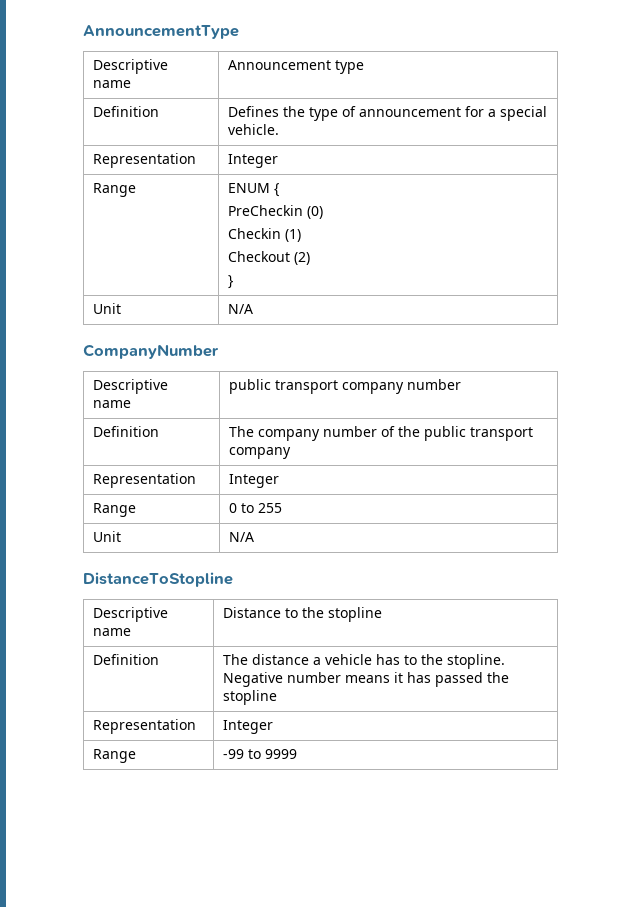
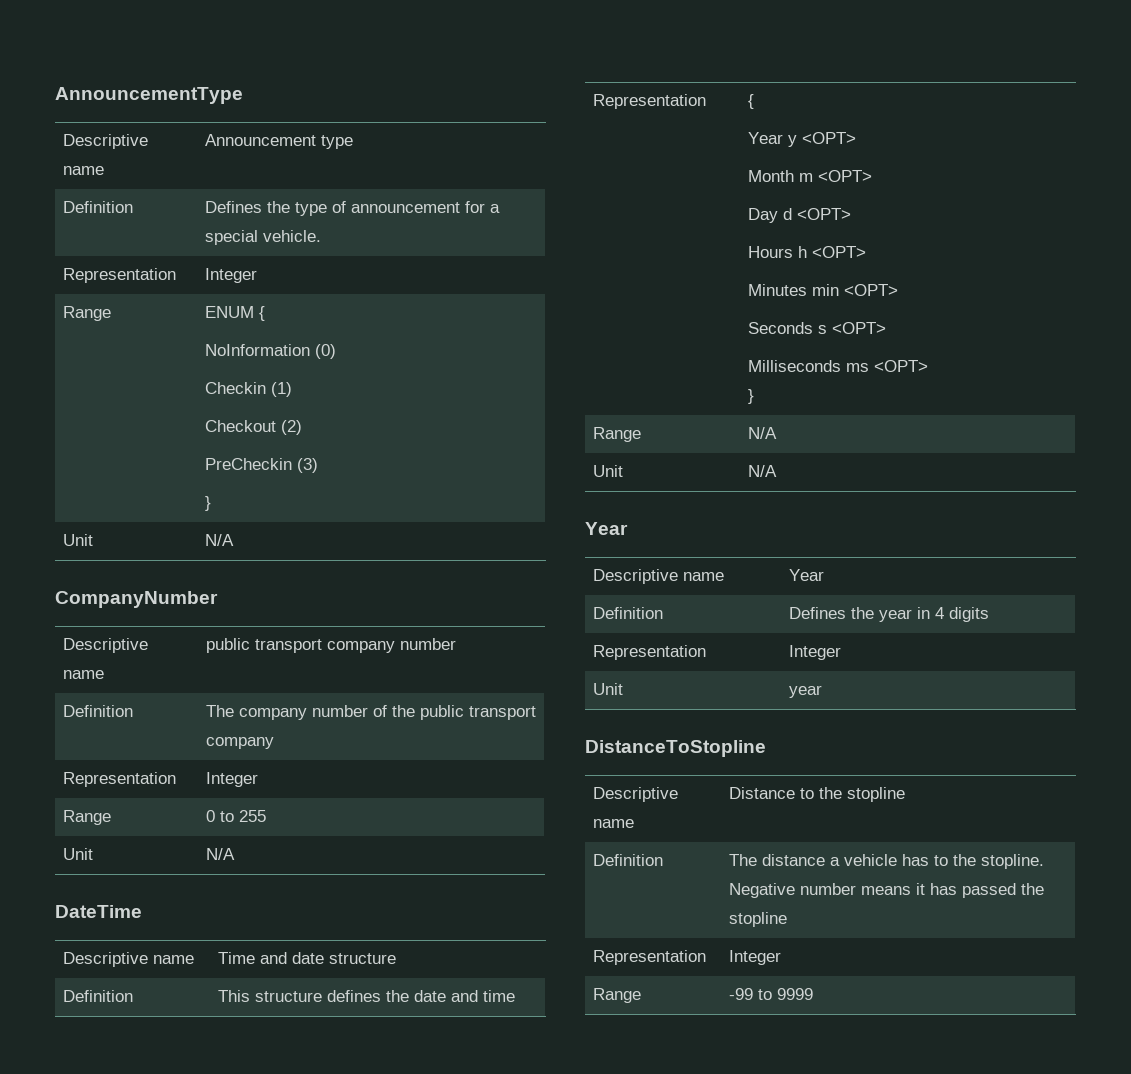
[228,205,304,216] PreCheckin -> [204,344,310,356] NoInformation
(311, 258) none -> [204,458,318,473] // PreCheckin (3)
(255, 537) none -> [55,905,142,918] [62,952,194,967] [217,952,396,964] [62,990,133,1002] [217,990,515,1002] [592,94,706,109] [747,94,754,109] [747,132,856,147] [747,170,872,182] [747,208,851,223] [747,246,866,258] [747,284,898,296] [747,322,886,334] [747,360,928,372] [747,389,754,404] [592,427,641,442] [747,427,777,439] [592,465,623,477] [747,465,777,477] [585,522,628,535] [592,569,724,584] [788,569,824,581] [592,607,663,619] [788,607,989,622] [592,645,706,660] [788,645,841,660] [592,683,623,695] [788,685,822,698] // DateTime // Descriptive name | Time and date structure // Definition | This structure defines the date and time // Representation | { // Year y <OPT> // Month m <OPT> // Day d <OPT> // Hours h <OPT> // Minutes min <OPT> // Seconds s <OPT> // Milliseconds ms <OPT> // } // Range | N/A // Unit | N/A // Year // Descriptive name | Year // Definition | Defines the year in 4 digits // Representation | Integer // Unit | year

